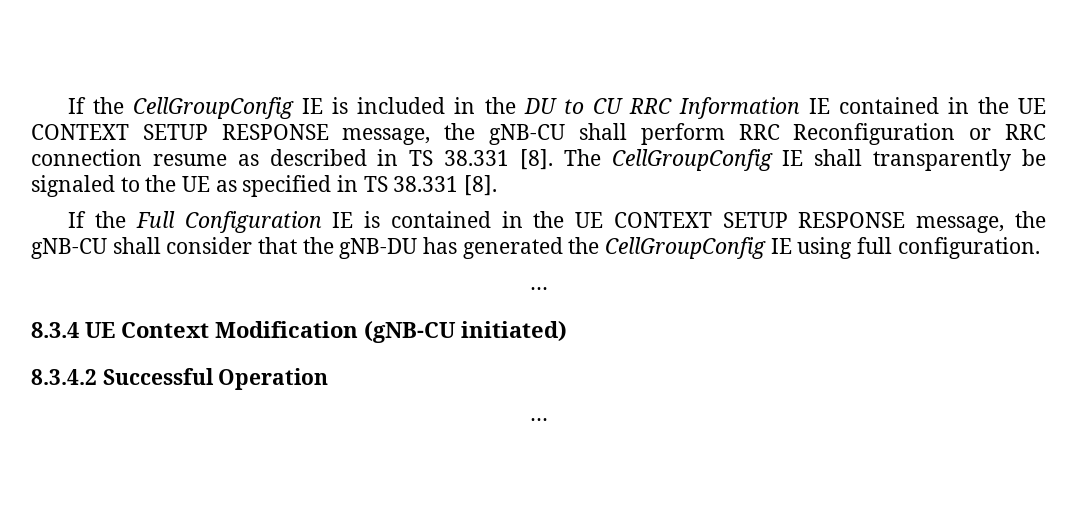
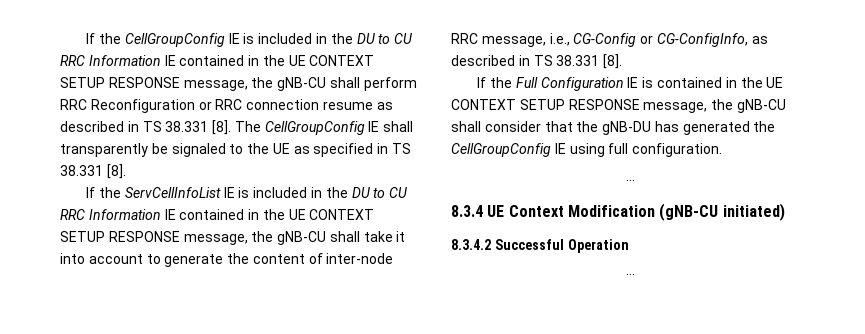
(498, 185) none -> [86,187,408,198] [60,209,375,220] [60,231,406,245] [60,253,394,267] [451,33,768,47] [451,54,623,69] // If the ServCellInfoList IE is included in the DU to CU RRC Information IE contained in the UE CONTEXT SETUP RESPONSE message, the gNB-CU shall take it into account to generate the content of inter-node RRC message, i.e., CG-Config or CG-ConfigInfo, as described in TS 38.331 [8].

